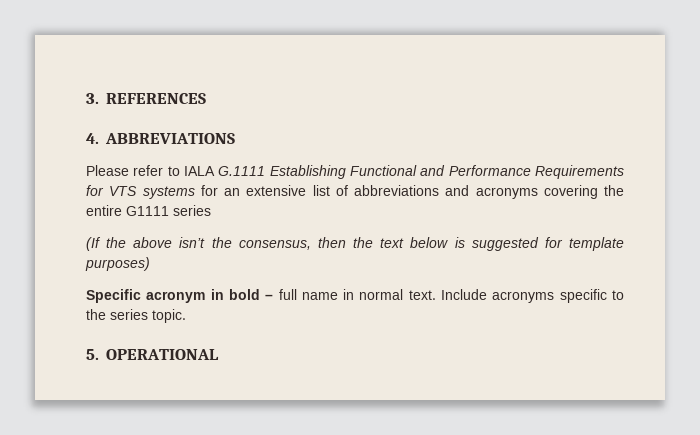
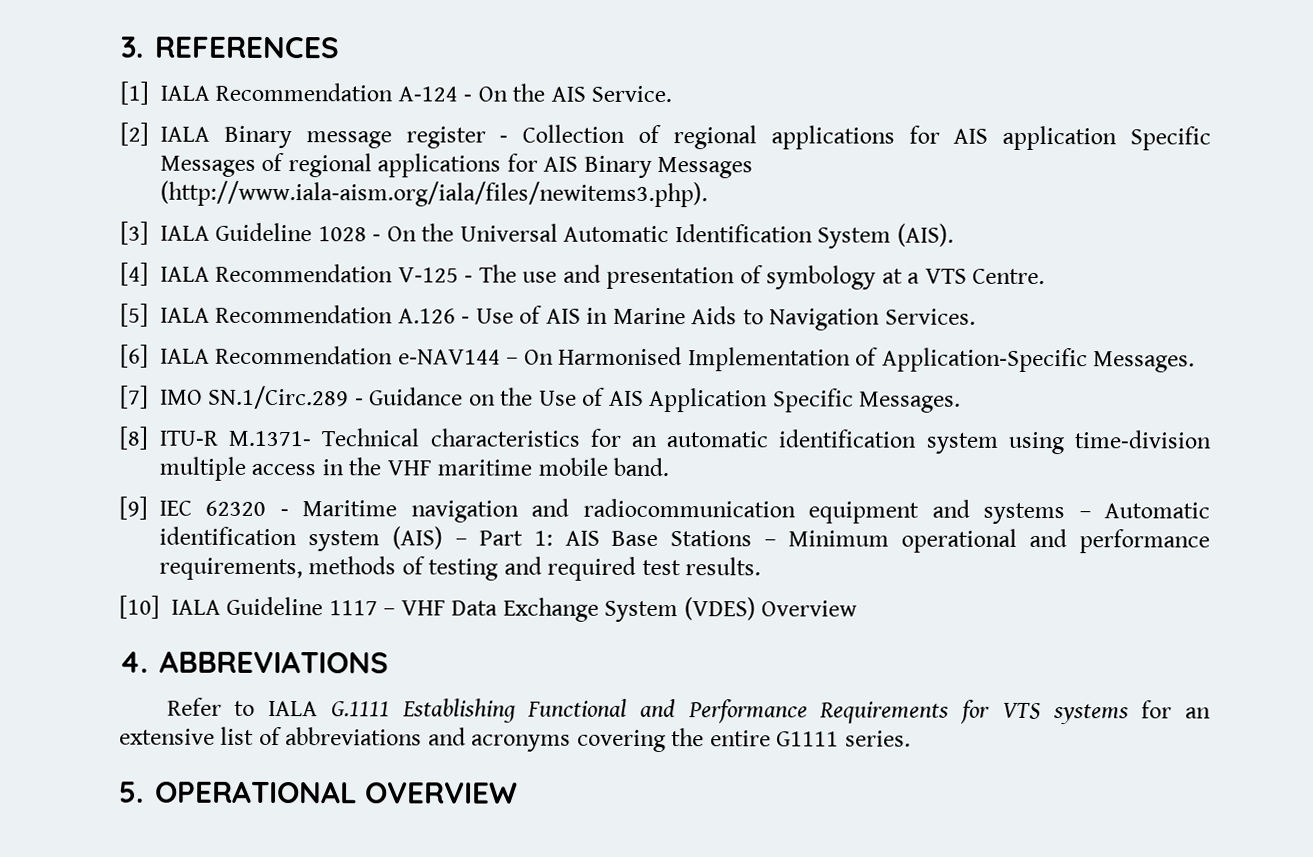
(206, 98) none -> [120,81,673,105] [120,122,1211,151] [160,152,754,179] [160,180,708,208] [120,221,954,249] [120,262,1046,290] [120,303,976,331] [120,344,1196,373] [120,385,962,413] [119,426,1212,455] [159,456,670,481] [119,496,1211,525] [159,526,1210,554] [159,556,762,581] [119,595,858,623] // [1] IALA Recommendation A‐124 ‐ On the AIS Service. // [2] IALA Binary message register ‐ Collection of regional applications for AIS application Specific Messages of regional applications for AIS Binary Messages (http://www.iala‐aism.org/iala/files/newitems3.php). // [3] IALA Guideline 1028 ‐ On the Universal Automatic Identification System (AIS). // [4] IALA Recommendation V‐125 ‐ The use and presentation of symbology at a VTS Centre. // [5] IALA Recommendation A.126 ‐ Use of AIS in Marine Aids to Navigation Services. // [6] IALA Recommendation e‐NAV144 – On Harmonised Implementation of Application‐Specific Messages. // [7] IMO SN.1/Circ.289 ‐ Guidance on the Use of AIS Application Specific Messages. // [8] ITU‐R M.1371‐ Technical characteristics for an automatic identification system using time‐division multiple access in the VHF maritime mobile band. // [9] IEC 62320 ‐ Maritime navigation and radiocommunication equipment and systems – Automatic identification system (AIS) – Part 1: AIS Base Stations – Minimum operational and performance requirements, methods of testing and required test results. // [10] IALA Guideline 1117 – VHF Data Exchange System (VDES) Overview
[86,165,164,176] Please refer -> [166,697,222,716] Refer
[173,205,211,216] [86,237,624,251] [85,257,150,271] [86,289,625,303] [86,309,186,323] series // (If the above isn’t the consensus, then the text below is suggested for template purposes) // Specific acronym in bold – full name in normal text. Include acronyms specific to the series topic. -> [844,730,911,747] series.
(219, 354) none -> [365,782,518,804] OVERVIEW

